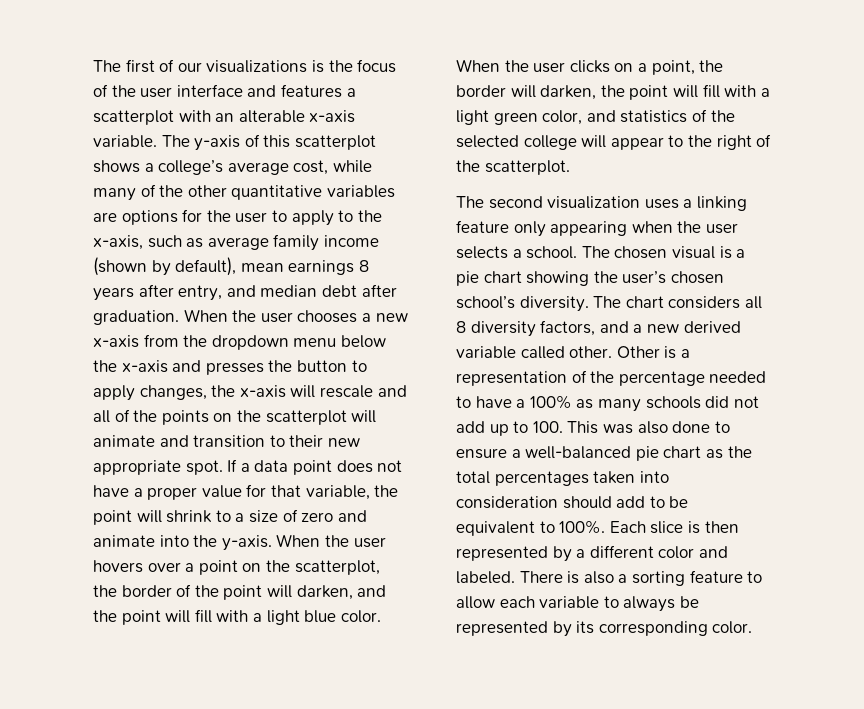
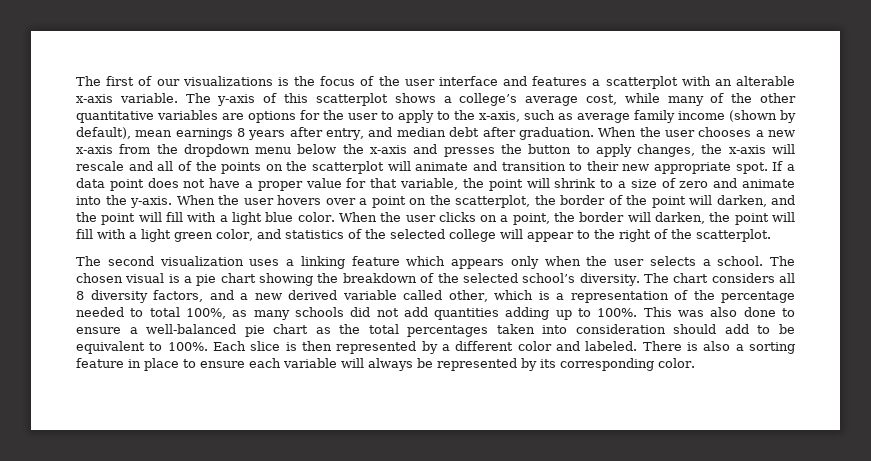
[513,221,628,237] only appearing -> [406,256,539,269] which appears only
[622,271,724,284] user’s chosen -> [342,273,518,283] breakdown of the selected
[569,346,660,358] other. Other -> [448,290,533,302] other, which
[475,395,572,409] have a 100% -> [149,307,226,319] total 100%,
(485, 427) none -> [434,307,550,320] quantities adding
[532,421,563,433] 100. -> [597,308,638,317] 100%.
[747,571,763,583] [456,596,495,609] to allow -> [128,358,245,371] in place to ensure
[603,596,619,608] to -> [341,358,364,368] will

